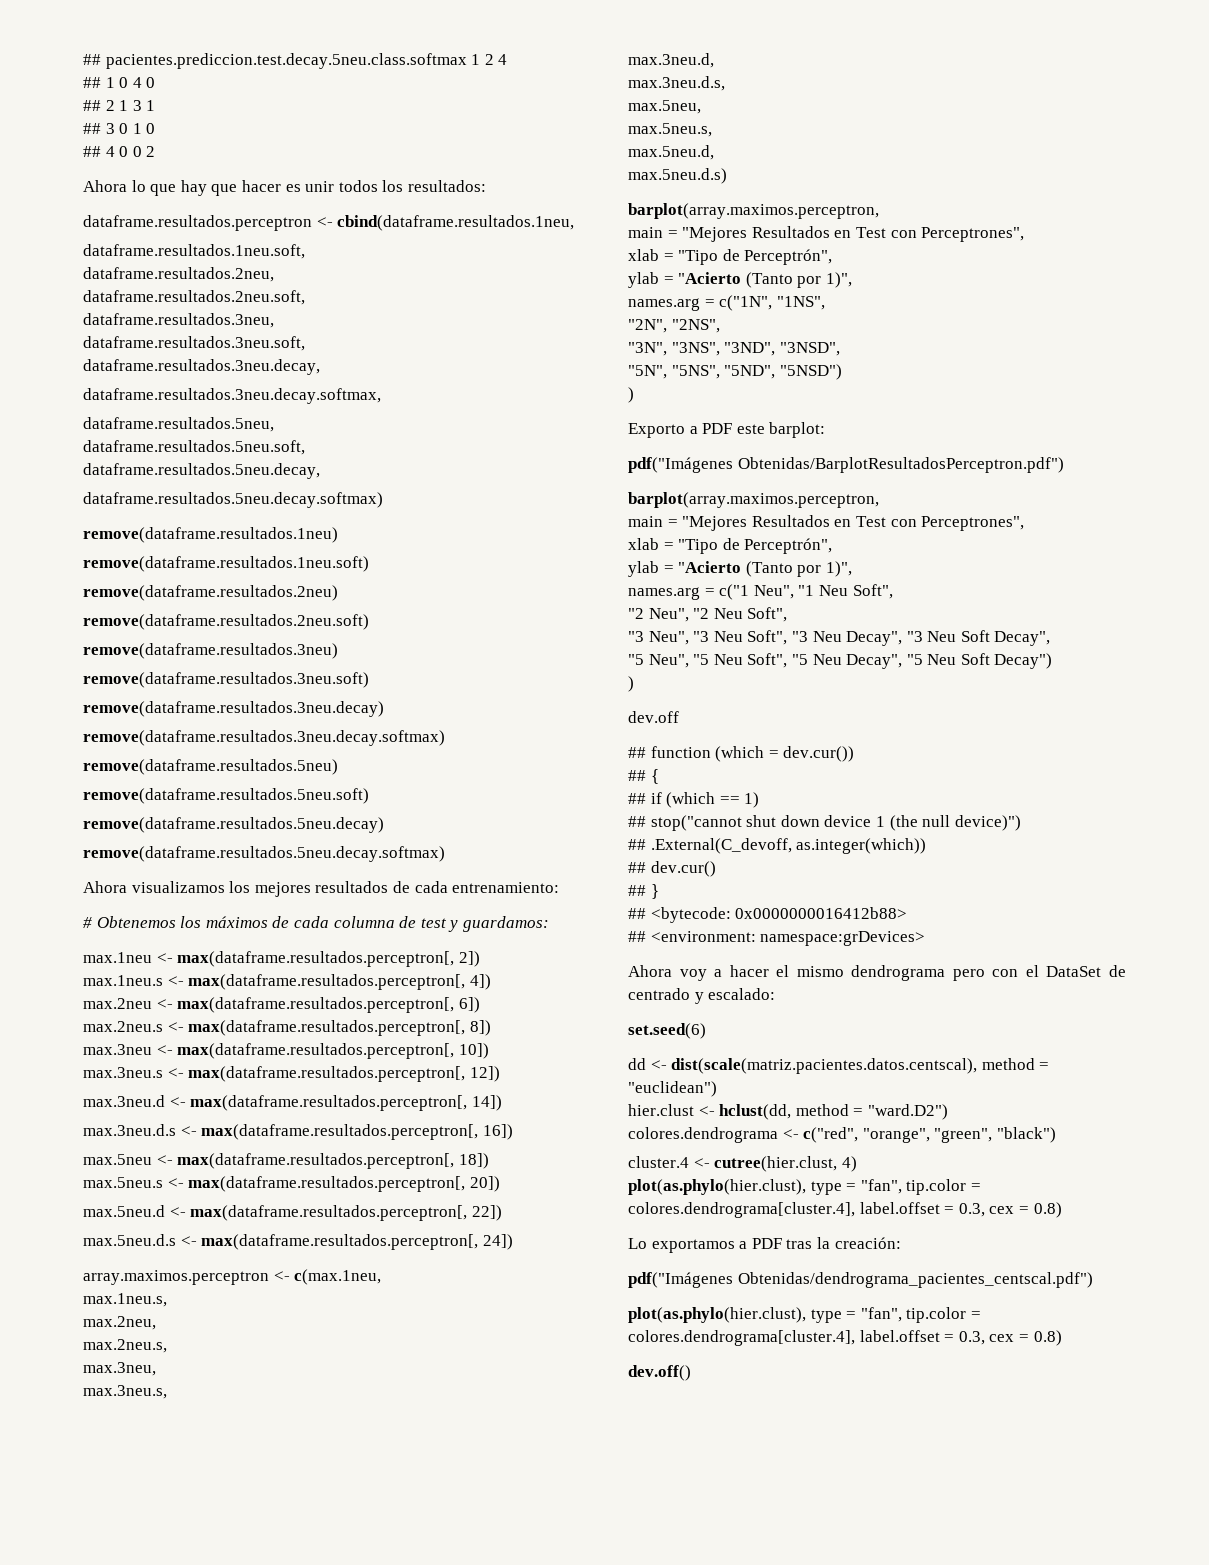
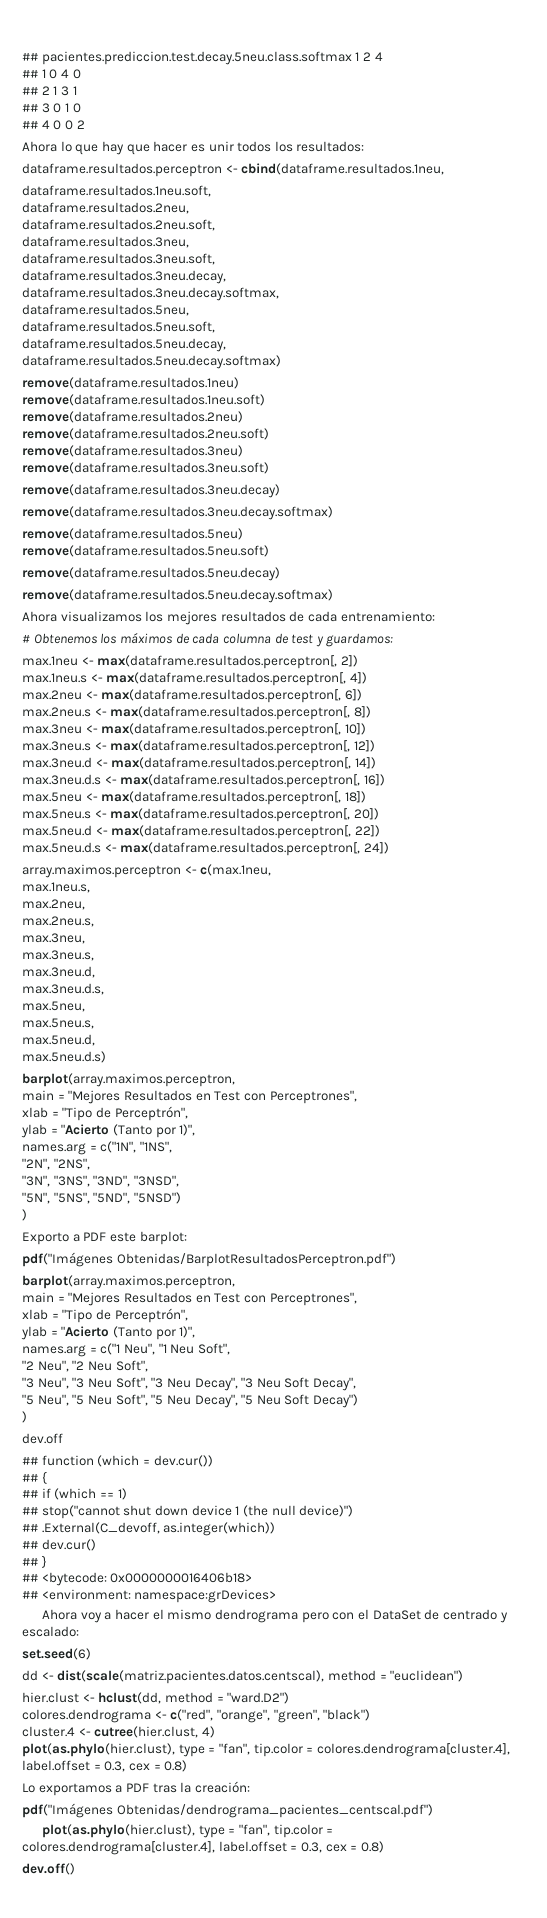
[735,907,908,919] 0x0000000016412b88> -> [110,1572,253,1583] 0x0000000016406b18>

